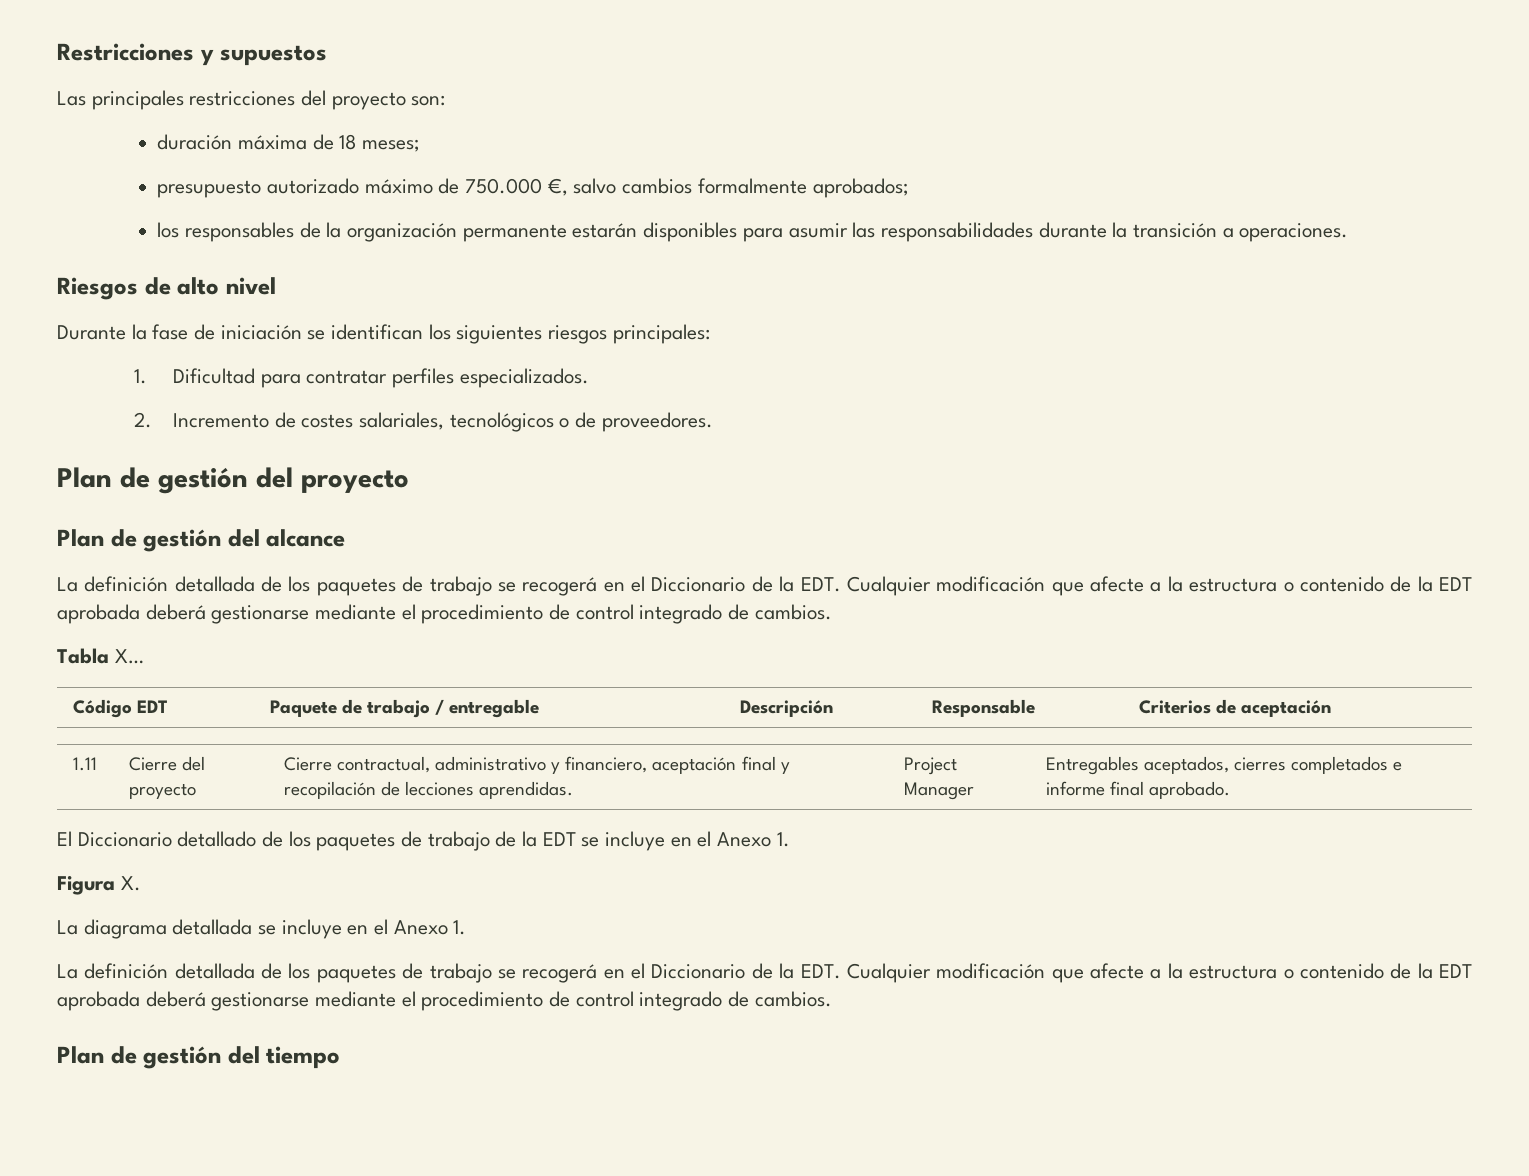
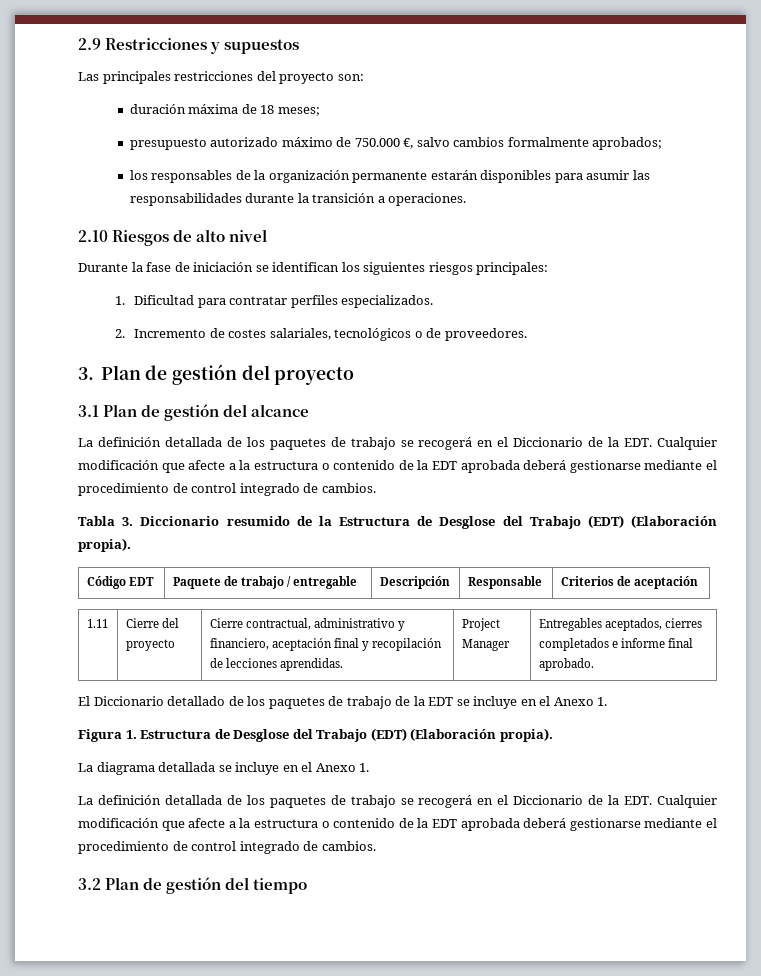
(57, 52) none -> [78,38,101,50] 2.9
(1349, 232) none -> [78,230,108,242] 2.10
(713, 422) none -> [78,367,94,380] 3.
(409, 481) none -> [78,405,99,417] 3.1
[114,649,144,664] X… -> [122,515,717,529] [78,538,131,552] 3. Diccionario resumido de la Estructura de Desglose del Trabajo (EDT) (Elaboración propia).
[120,876,141,891] X. -> [125,728,553,742] 1. Estructura de Desglose del Trabajo (EDT) (Elaboración propia).
(832, 999) none -> [78,878,101,890] 3.2

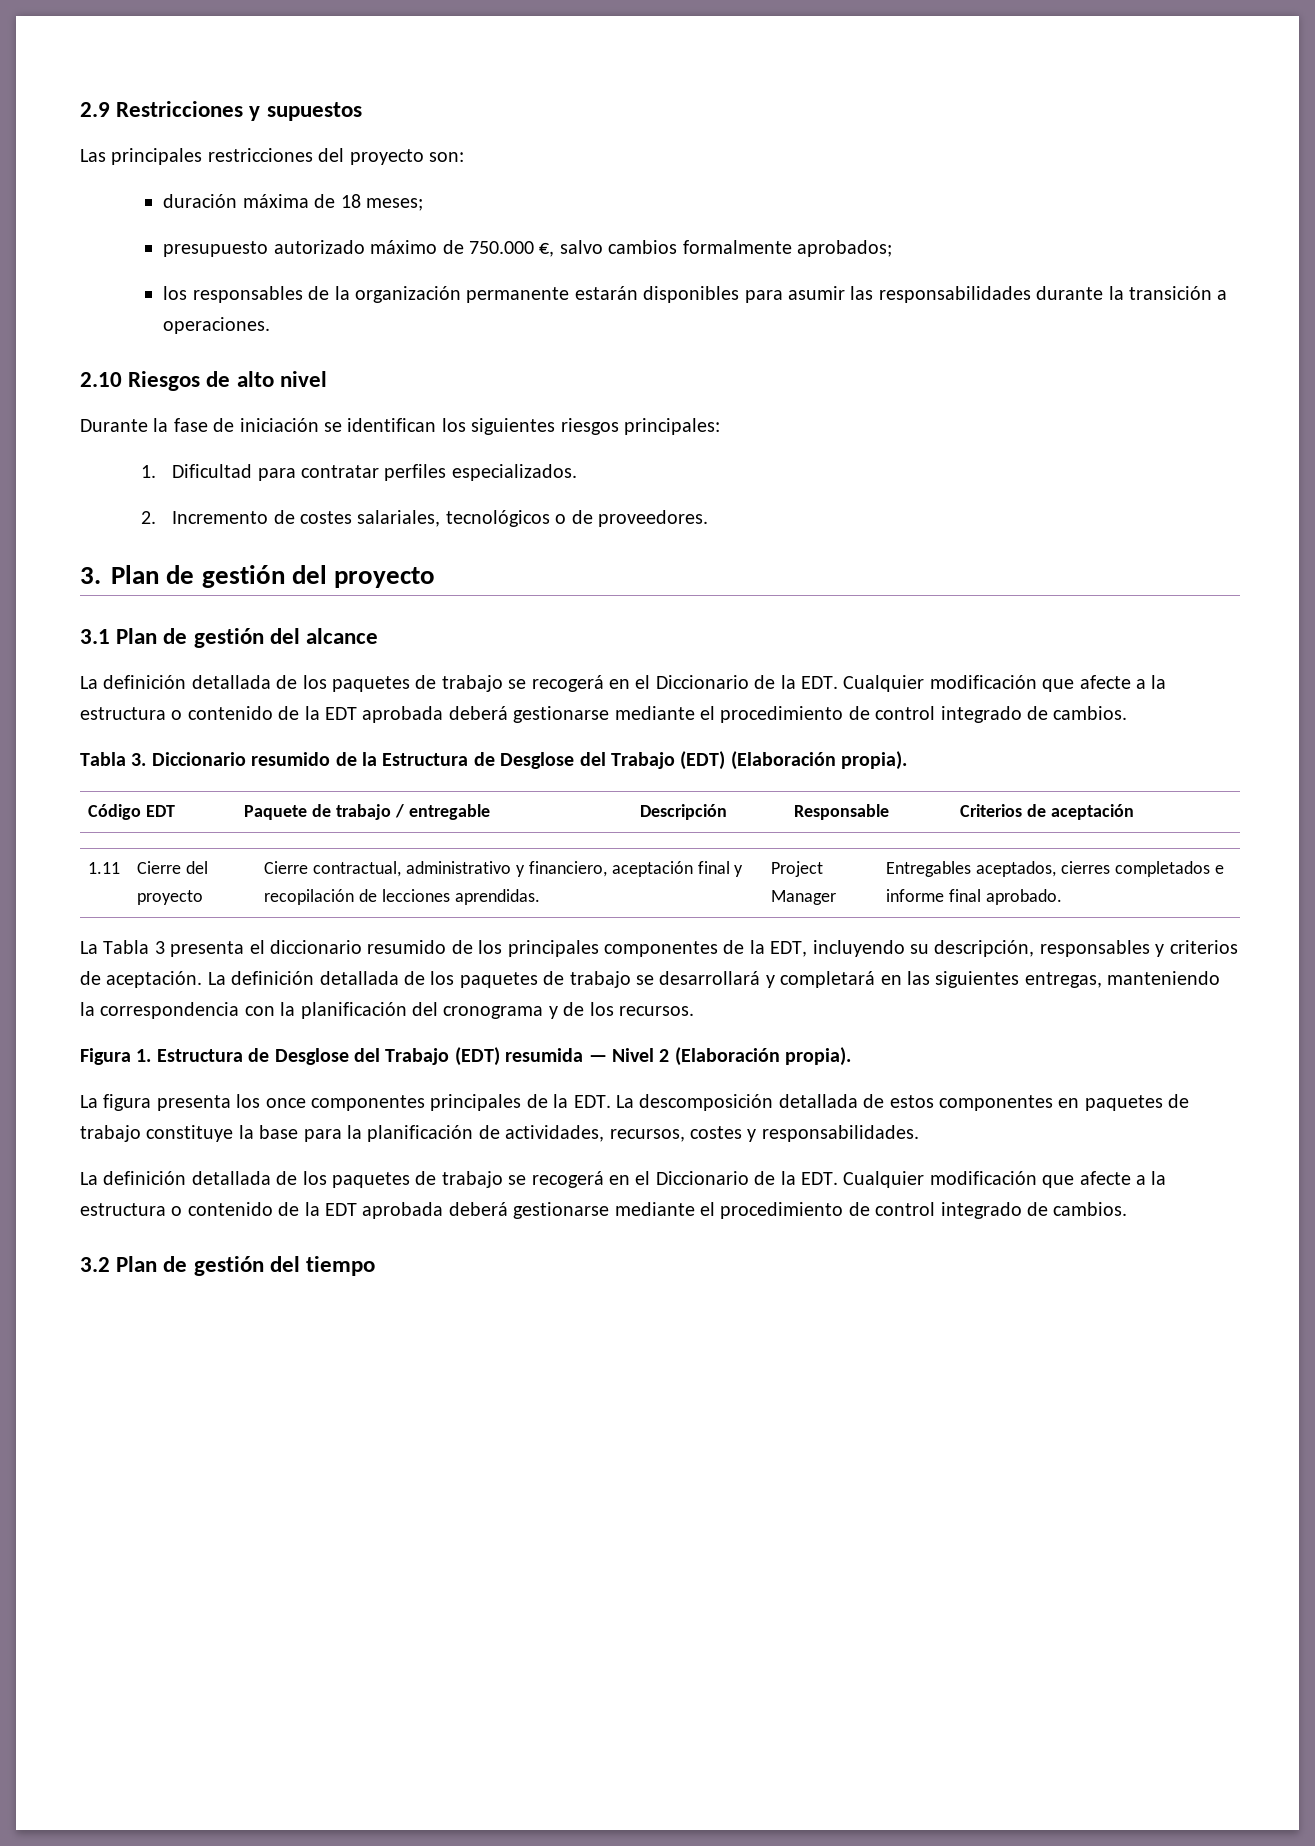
[78,696,608,709] El Diccionario detallado de los paquetes de trabajo de la EDT se incluye en el Anexo 1. -> [80,940,1238,957] [80,971,1221,988] [80,1002,694,1019] La Tabla 3 presenta el diccionario resumido de los principales componentes de la EDT, incluyendo su descripción, responsables y criterios de aceptación. La definición detallada de los paquetes de trabajo se desarrollará y completará en las siguientes entregas, manteniendo la correspondencia con la planificación del cronograma y de los recursos.
(407, 734) none -> [505,1048,670,1062] resumida — Nivel 2
[96,762,370,775] diagrama detallada se incluye en el Anexo 1. -> [103,1094,1190,1111] [80,1125,919,1142] figura presenta los once componentes principales de la EDT. La descomposición detallada de estos componentes en paquetes de trabajo constituye la base para la planificación de actividades, recursos, costes y responsabilidades.

